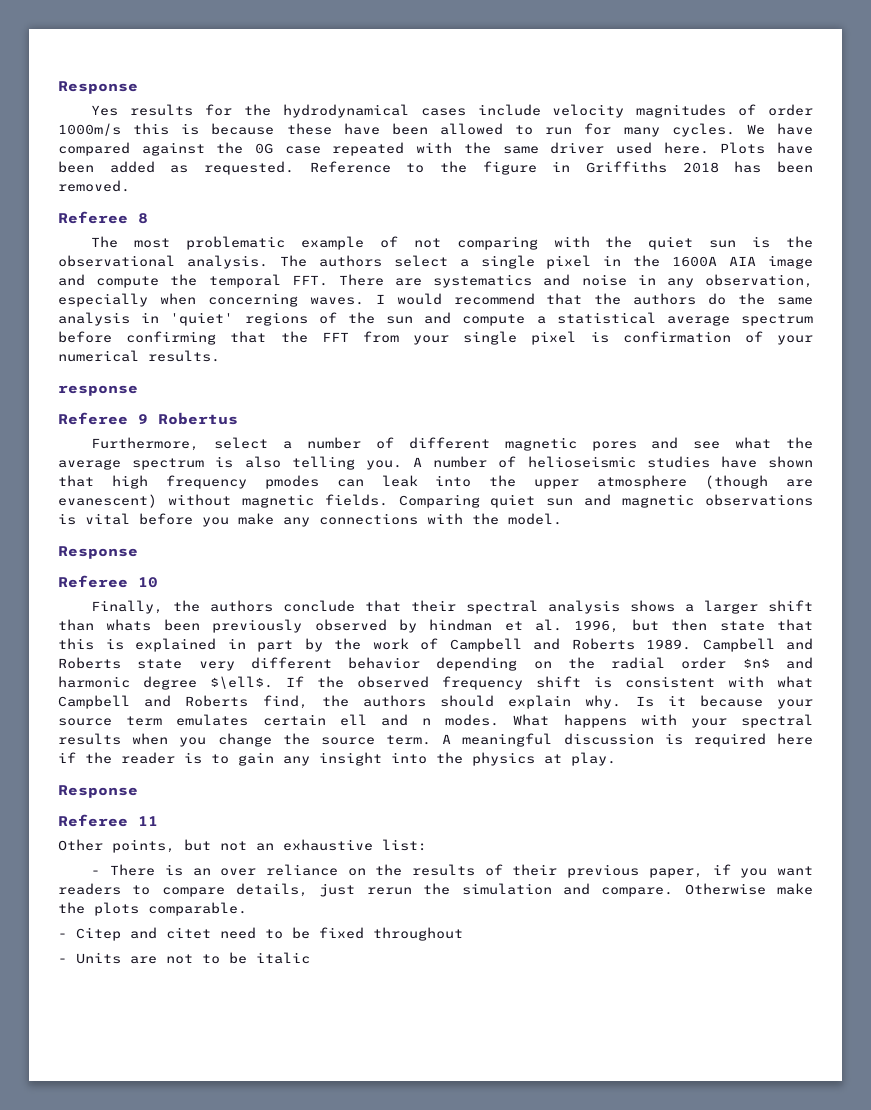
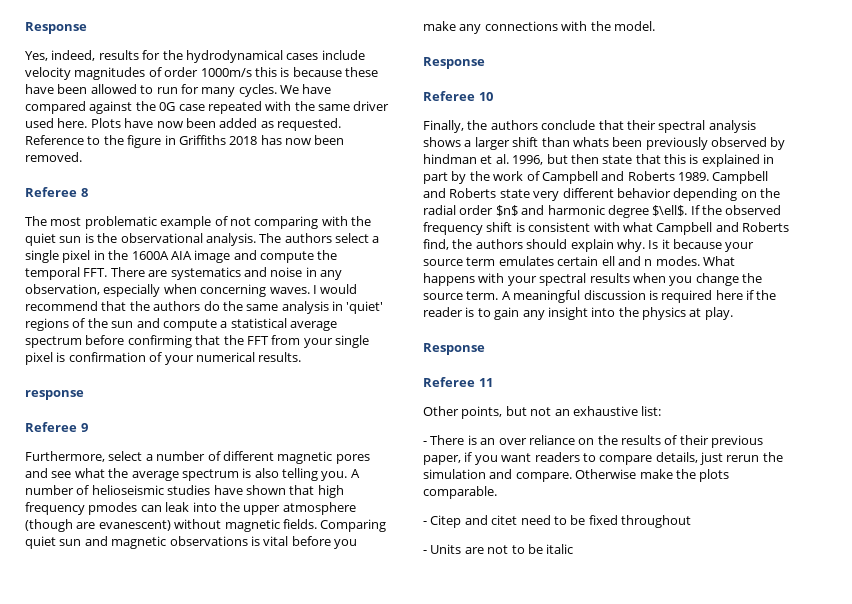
[58,81,138,94] [91,105,119,116] Response // Yes -> [25,22,87,34] [25,50,96,61] Response // Yes, indeed,
(813, 148) none -> [156,121,183,128] now
(762, 167) none -> [285,138,311,145] now
[158,412,238,425] Robertus -> (88, 427) none

